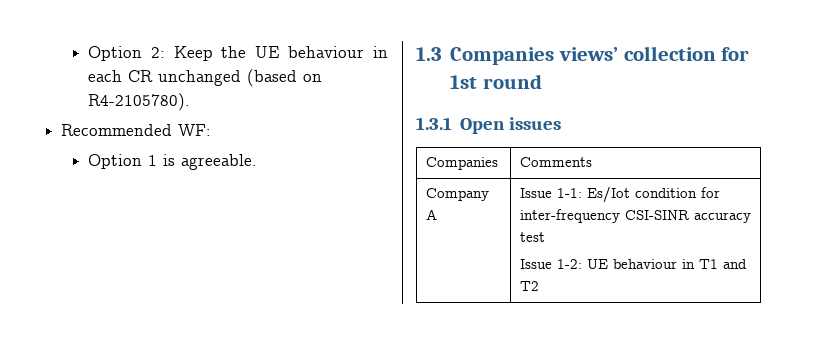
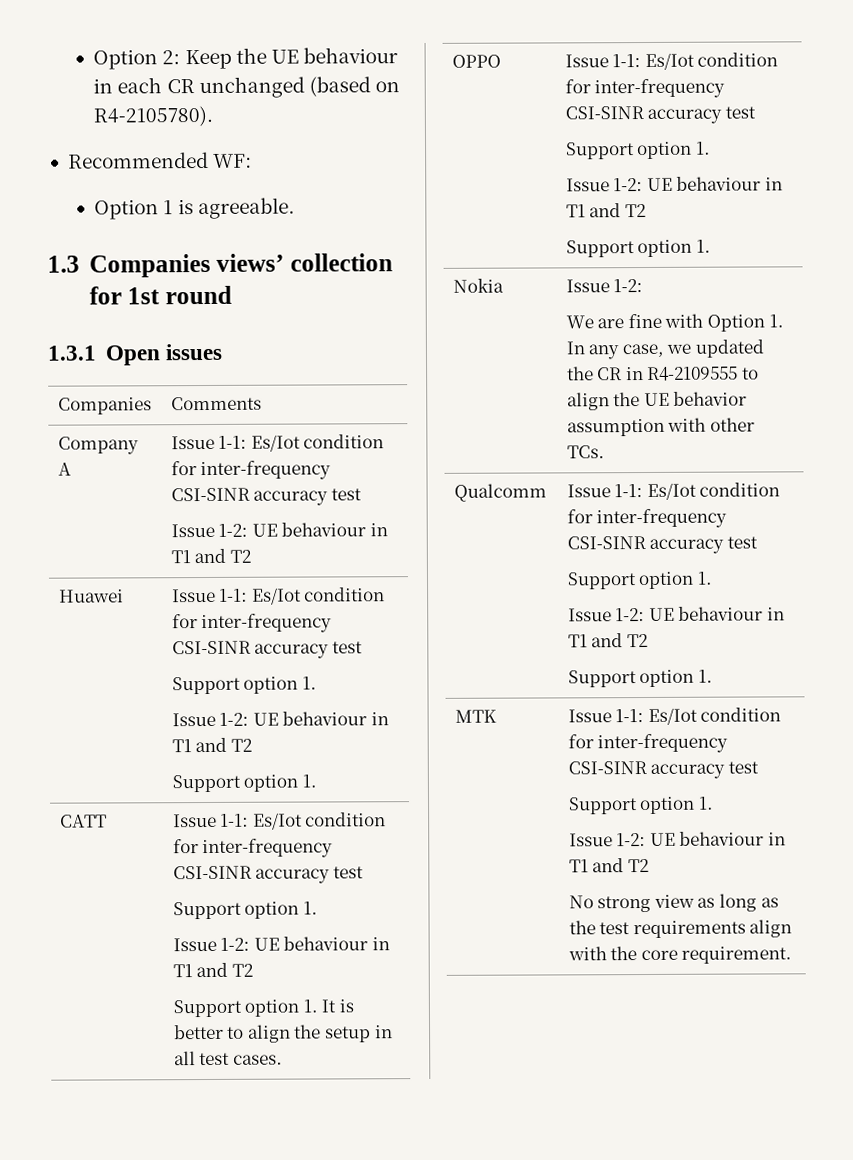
(539, 286) none -> [58,589,124,603] [171,587,386,605] [171,613,333,634] [171,640,363,659] [171,676,317,695] [171,711,389,727] [171,737,252,753] [171,774,317,793] [59,814,107,828] [172,812,387,830] [172,838,334,859] [172,865,364,884] [172,901,318,920] [172,936,390,952] [172,962,253,978] [172,999,354,1018] [173,1024,393,1043] [173,1051,283,1066] [451,54,501,68] [564,52,779,71] [564,78,726,99] [564,106,756,124] [565,141,711,160] [565,176,783,192] [565,203,646,218] [565,239,711,258] [452,278,504,293] [565,279,644,293] [565,313,784,332] [565,339,764,360] [566,366,759,381] [566,391,748,411] [566,417,755,437] [566,445,605,459] [453,483,547,502] [566,482,781,501] [566,508,728,529] [566,536,758,554] [566,571,713,590] [567,606,785,622] [567,633,648,648] [567,669,713,688] [454,709,497,723] [567,707,782,725] [567,733,729,754] [567,761,759,779] [567,796,714,815] [568,831,786,847] [568,858,649,873] [568,893,779,913] [568,919,793,939] [567,946,793,964] // Huawei | Issue 1-1: Es/Iot condition for inter-frequency CSI-SINR accuracy test // Support option 1. // Issue 1-2: UE behaviour in T1 and T2 // Support option 1. // CATT | Issue 1-1: Es/Iot condition for inter-frequency CSI-SINR accuracy test // Support option 1. // Issue 1-2: UE behaviour in T1 and T2 // Support option 1. It is better to align the setup in all test cases. // OPPO | Issue 1-1: Es/Iot condition for inter-frequency CSI-SINR accuracy test // Support option 1. // Issue 1-2: UE behaviour in T1 and T2 // Support option 1. // Nokia | Issue 1-2: // We are fine with Option 1. In any case, we updated the CR in R4-2109555 to align the UE behavior assumption with other TCs. // Qualcomm | Issue 1-1: Es/Iot condition for inter-frequency CSI-SINR accuracy test // Support option 1. // Issue 1-2: UE behaviour in T1 and T2 // Support option 1. // MTK | Issue 1-1: Es/Iot condition for inter-frequency CSI-SINR accuracy test // Support option 1. // Issue 1-2: UE behaviour in T1 and T2 // No strong view as long as the test requirements align with the core requirement.

